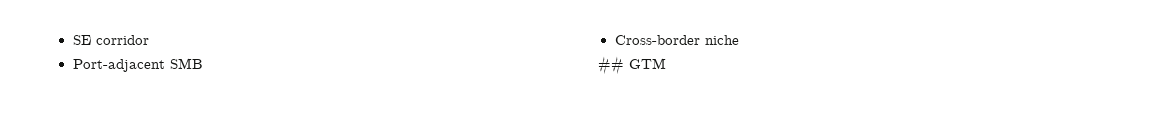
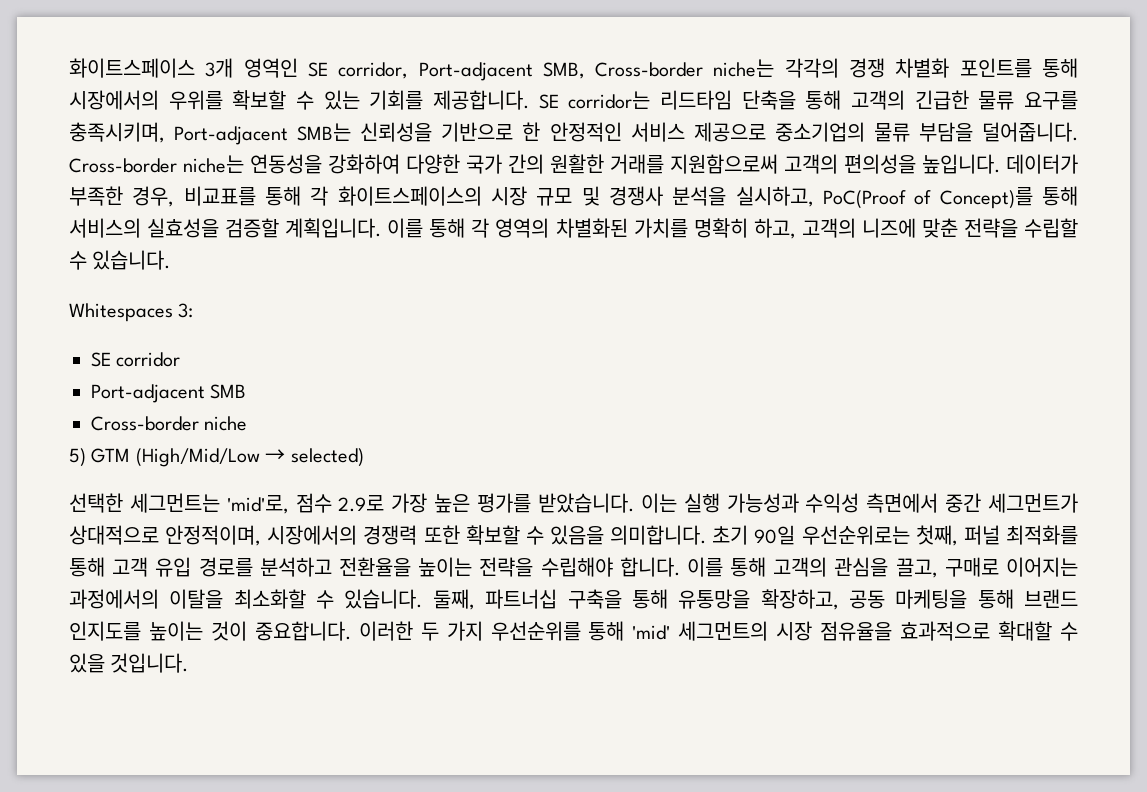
(72, 40) none -> [69,58,1078,81] [69,90,1078,110] [69,122,1078,145] [69,154,1078,174] [69,186,1079,209] [69,218,1078,239] [69,250,171,270] [69,303,194,322] 화이트스페이스 3개 영역인 SE corridor, Port-adjacent SMB, Cross-border niche는 각각의 경쟁 차별화 포인트를 통해 시장에서의 우위를 확보할 수 있는 기회를 제공합니다. SE corridor는 리드타임 단축을 통해 고객의 긴급한 물류 요구를 충족시키며, Port-adjacent SMB는 신뢰성을 기반으로 한 안정적인 서비스 제공으로 중소기업의 물류 부담을 덜어줍니다. Cross-border niche는 연동성을 강화하여 다양한 국가 간의 원활한 거래를 지원함으로써 고객의 편의성을 높입니다. 데이터가 부족한 경우, 비교표를 통해 각 화이트스페이스의 시장 규모 및 경쟁사 분석을 실시하고, PoC(Proof of Concept)를 통해 서비스의 실효성을 검증할 계획입니다. 이를 통해 각 영역의 차별화된 가치를 명확히 하고, 고객의 니즈에 맞춘 전략을 수립할 수 있습니다. // Whitespaces 3: //
[598,56,666,75] ## GTM -> [69,448,364,467] [69,493,1078,514] [69,525,1078,546] [69,557,1078,578] [69,589,1078,610] [69,621,1078,641] [69,653,189,673] 5) GTM (High/Mid/Low → selected) // 선택한 세그먼트는 'mid'로, 점수 2.9로 가장 높은 평가를 받았습니다. 이는 실행 가능성과 수익성 측면에서 중간 세그먼트가 상대적으로 안정적이며, 시장에서의 경쟁력 또한 확보할 수 있음을 의미합니다. 초기 90일 우선순위로는 첫째, 퍼널 최적화를 통해 고객 유입 경로를 분석하고 전환율을 높이는 전략을 수립해야 합니다. 이를 통해 고객의 관심을 끌고, 구매로 이어지는 과정에서의 이탈을 최소화할 수 있습니다. 둘째, 파트너십 구축을 통해 유통망을 확장하고, 공동 마케팅을 통해 브랜드 인지도를 높이는 것이 중요합니다. 이러한 두 가지 우선순위를 통해 'mid' 세그먼트의 시장 점유율을 효과적으로 확대할 수 있을 것입니다.

